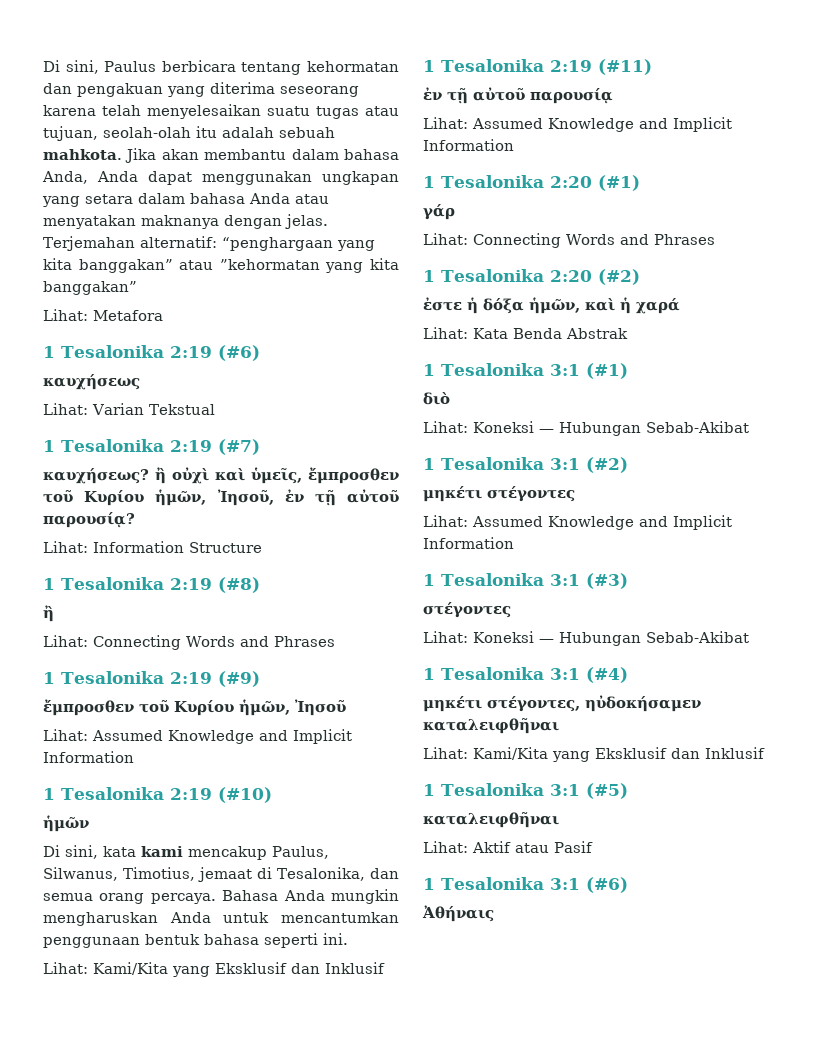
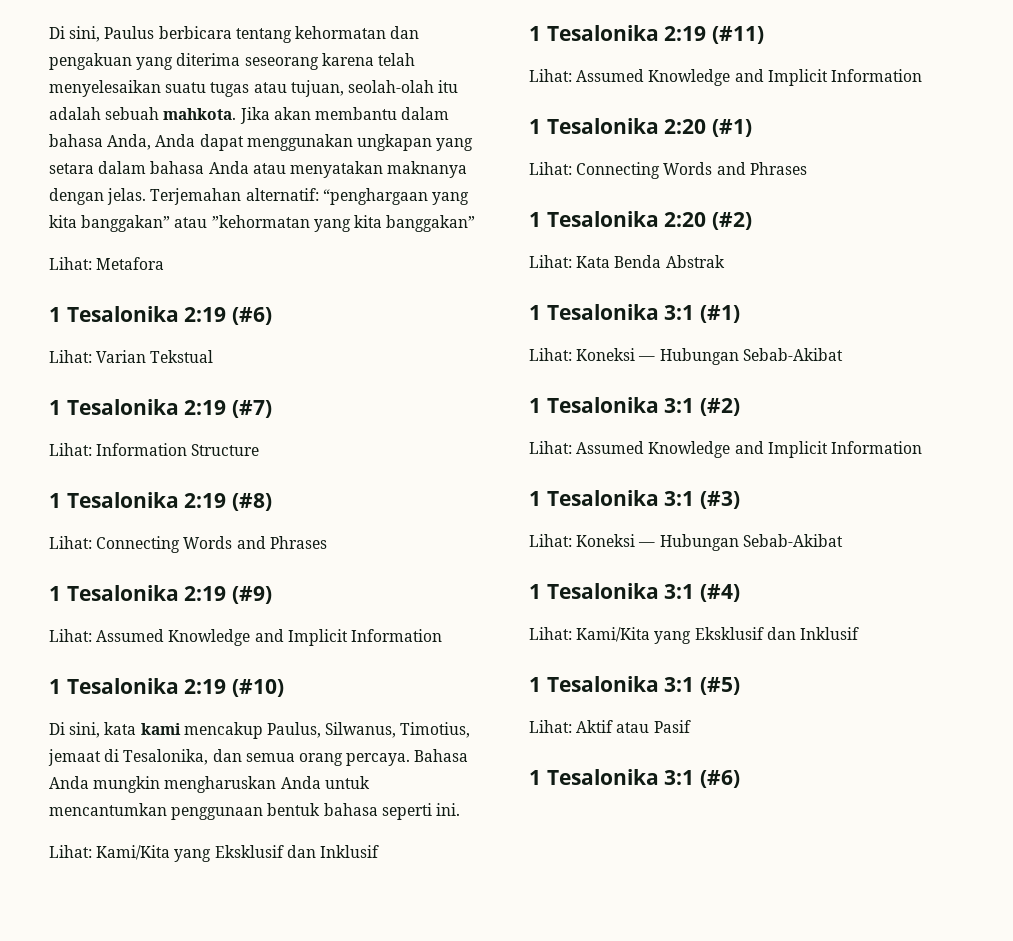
[43,374,140,390] // καυχήσεως -> (272, 316) none
[43,467,399,484] [43,489,399,506] [43,512,135,528] // καυχήσεως? ἢ οὐχὶ καὶ ὑμεῖς, ἔμπροσθεν τοῦ Κυρίου ἡμῶν, Ἰησοῦ, ἐν τῇ αὐτοῦ παρουσίᾳ? -> (272, 409) none
[43,605,54,622] // ἢ -> (272, 502) none
[43,699,346,716] // ἔμπροσθεν τοῦ Κυρίου ἡμῶν, Ἰησοῦ -> (272, 595) none
[43,815,89,832] // ἡμῶν -> (284, 688) none
[423,87,613,104] // ἐν τῇ αὐτοῦ παρουσίᾳ -> (764, 35) none
[423,204,455,220] // γάρ -> (752, 128) none
[423,297,680,314] // ἐστε ἡ δόξα ἡμῶν, καὶ ἡ χαρά -> (752, 221) none
[423,392,450,405] // διὸ -> (740, 314) none
[423,486,575,502] // μηκέτι στέγοντες -> (740, 407) none
[423,602,511,618] // στέγοντες -> (740, 500) none
[423,695,701,712] [423,718,559,734] // μηκέτι στέγοντες, ηὐδοκήσαμεν καταλειφθῆναι -> (740, 593) none
[423,812,559,828] // καταλειφθῆναι -> (740, 686) none
[422,905,494,922] // Ἀθήναις -> (740, 779) none

